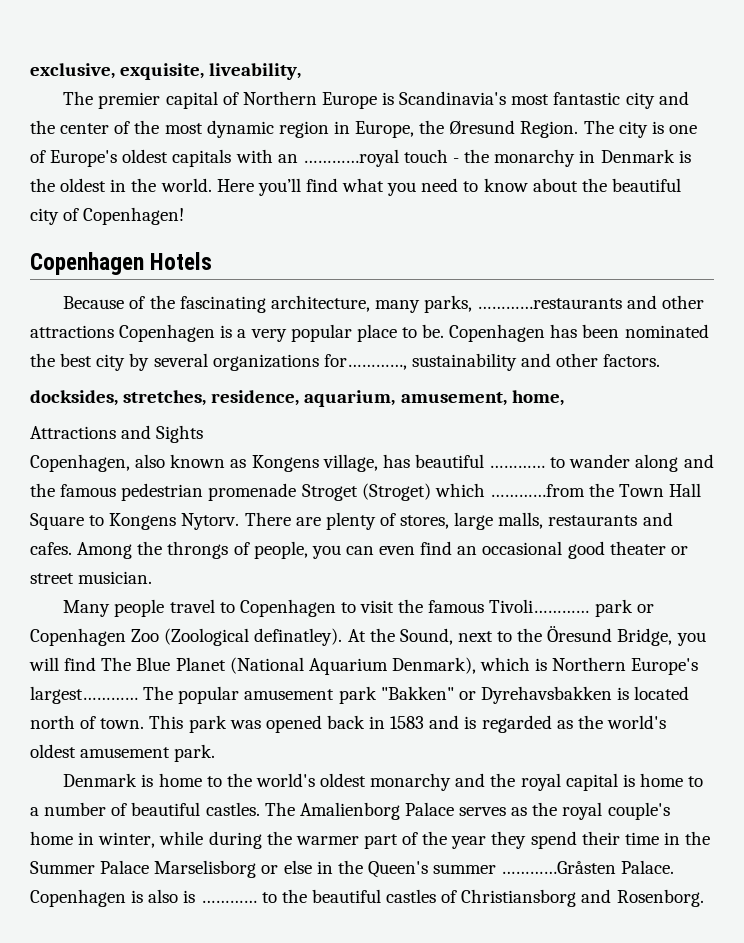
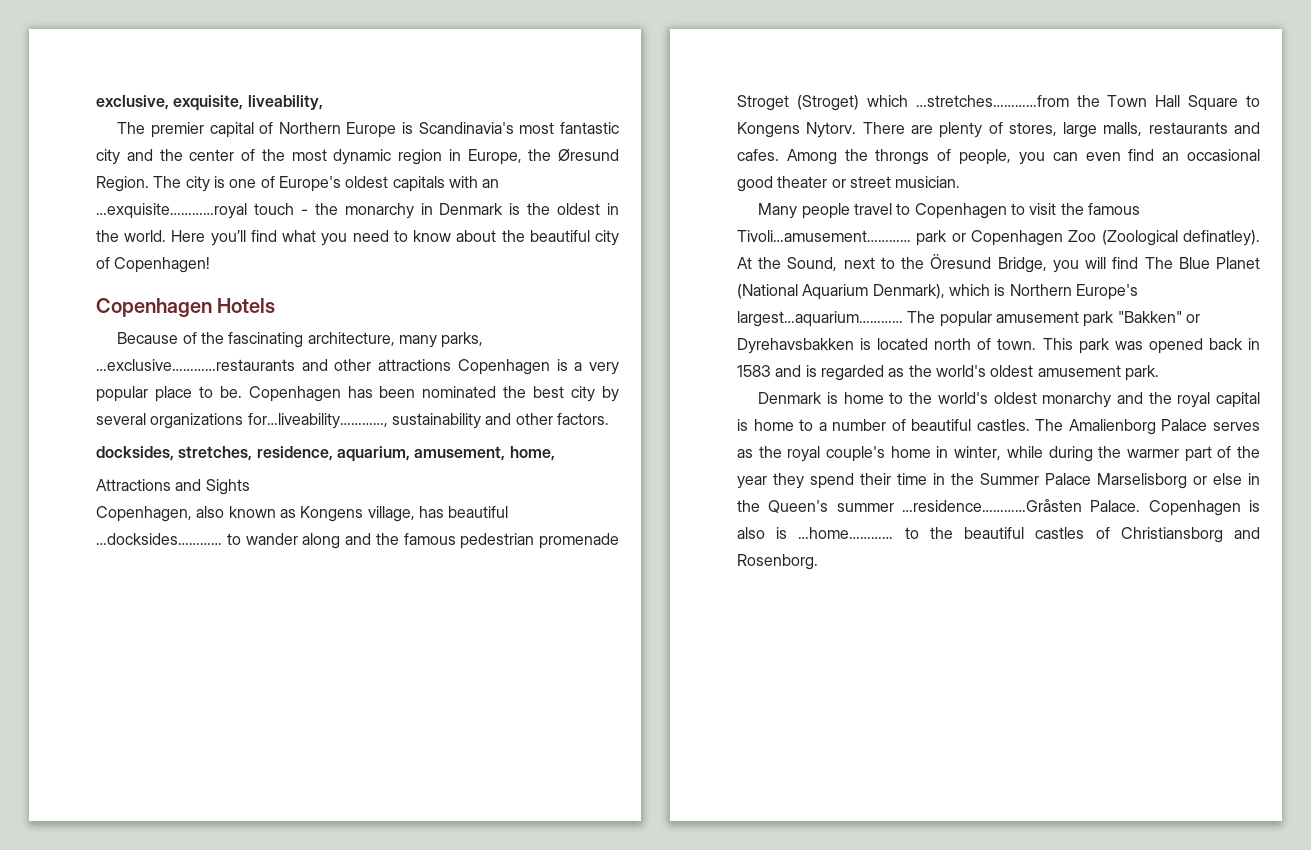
[302,149,399,167] …………royal -> [96,203,247,219] …exquisite…………royal
[477,298,623,309] …………restaurants -> [96,359,295,371] …exclusive…………restaurants
[323,354,407,370] for…………, -> [247,413,388,429] for…liveability…………,
[489,465,546,468] ………… -> [96,533,222,545] …docksides…………
[489,484,585,497] …………from -> [915,95,1069,107] …stretches…………from
[489,599,590,613] Tivoli………… -> [737,230,911,242] Tivoli…amusement…………
[30,686,138,704] largest………… -> [737,311,903,327] largest…aquarium…………
[501,861,617,874] …………Gråsten -> [902,499,1082,512] …residence…………Gråsten
[200,900,257,903] ………… -> [798,527,894,539] …home…………

